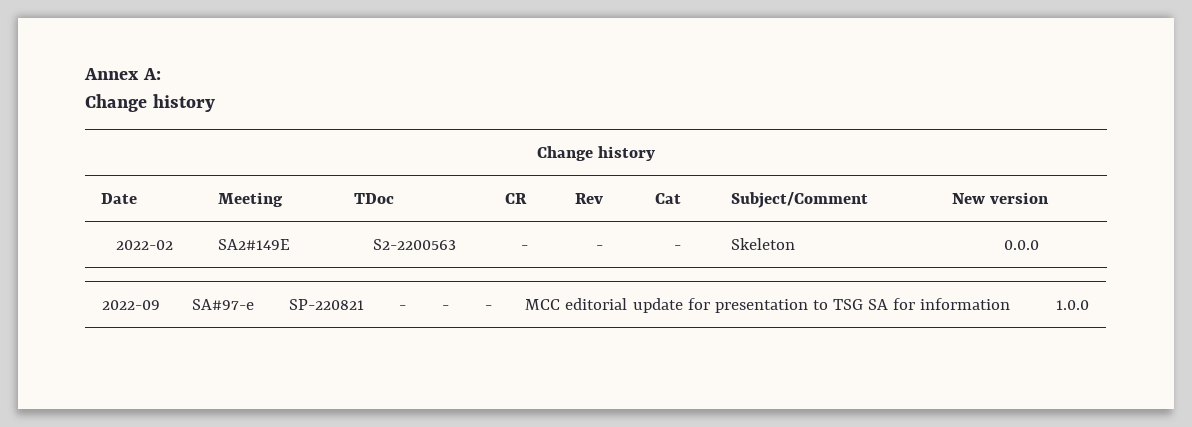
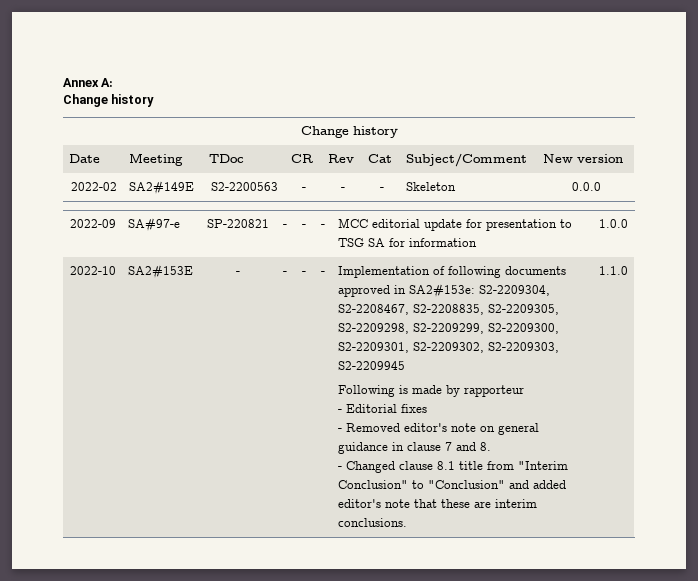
(1089, 305) none -> [70,266,116,275] [128,265,194,279] [236,271,240,275] [283,271,287,275] [302,271,306,275] [321,271,325,275] [338,266,567,278] [338,284,551,298] [338,304,560,315] [338,323,560,334] [338,342,560,353] [338,361,406,370] [338,385,525,397] [338,404,428,413] [338,423,540,435] [338,442,492,454] [338,461,569,473] [338,480,567,489] [338,499,538,508] [338,518,408,527] [598,266,628,275] // 2022-10 | SA2#153E | - | - | - | - | Implementation of following documents approved in SA2#153e: S2-2209304, S2-2208467, S2-2208835, S2-2209305, S2-2209298, S2-2209299, S2-2209300, S2-2209301, S2-2209302, S2-2209303, S2-2209945 // Following is made by rapporteur // - Editorial fixes // - Removed editor's note on general guidance in clause 7 and 8. // - Changed clause 8.1 title from "Interim Conclusion" to "Conclusion" and added editor's note that these are interim conclusions. | 1.1.0

